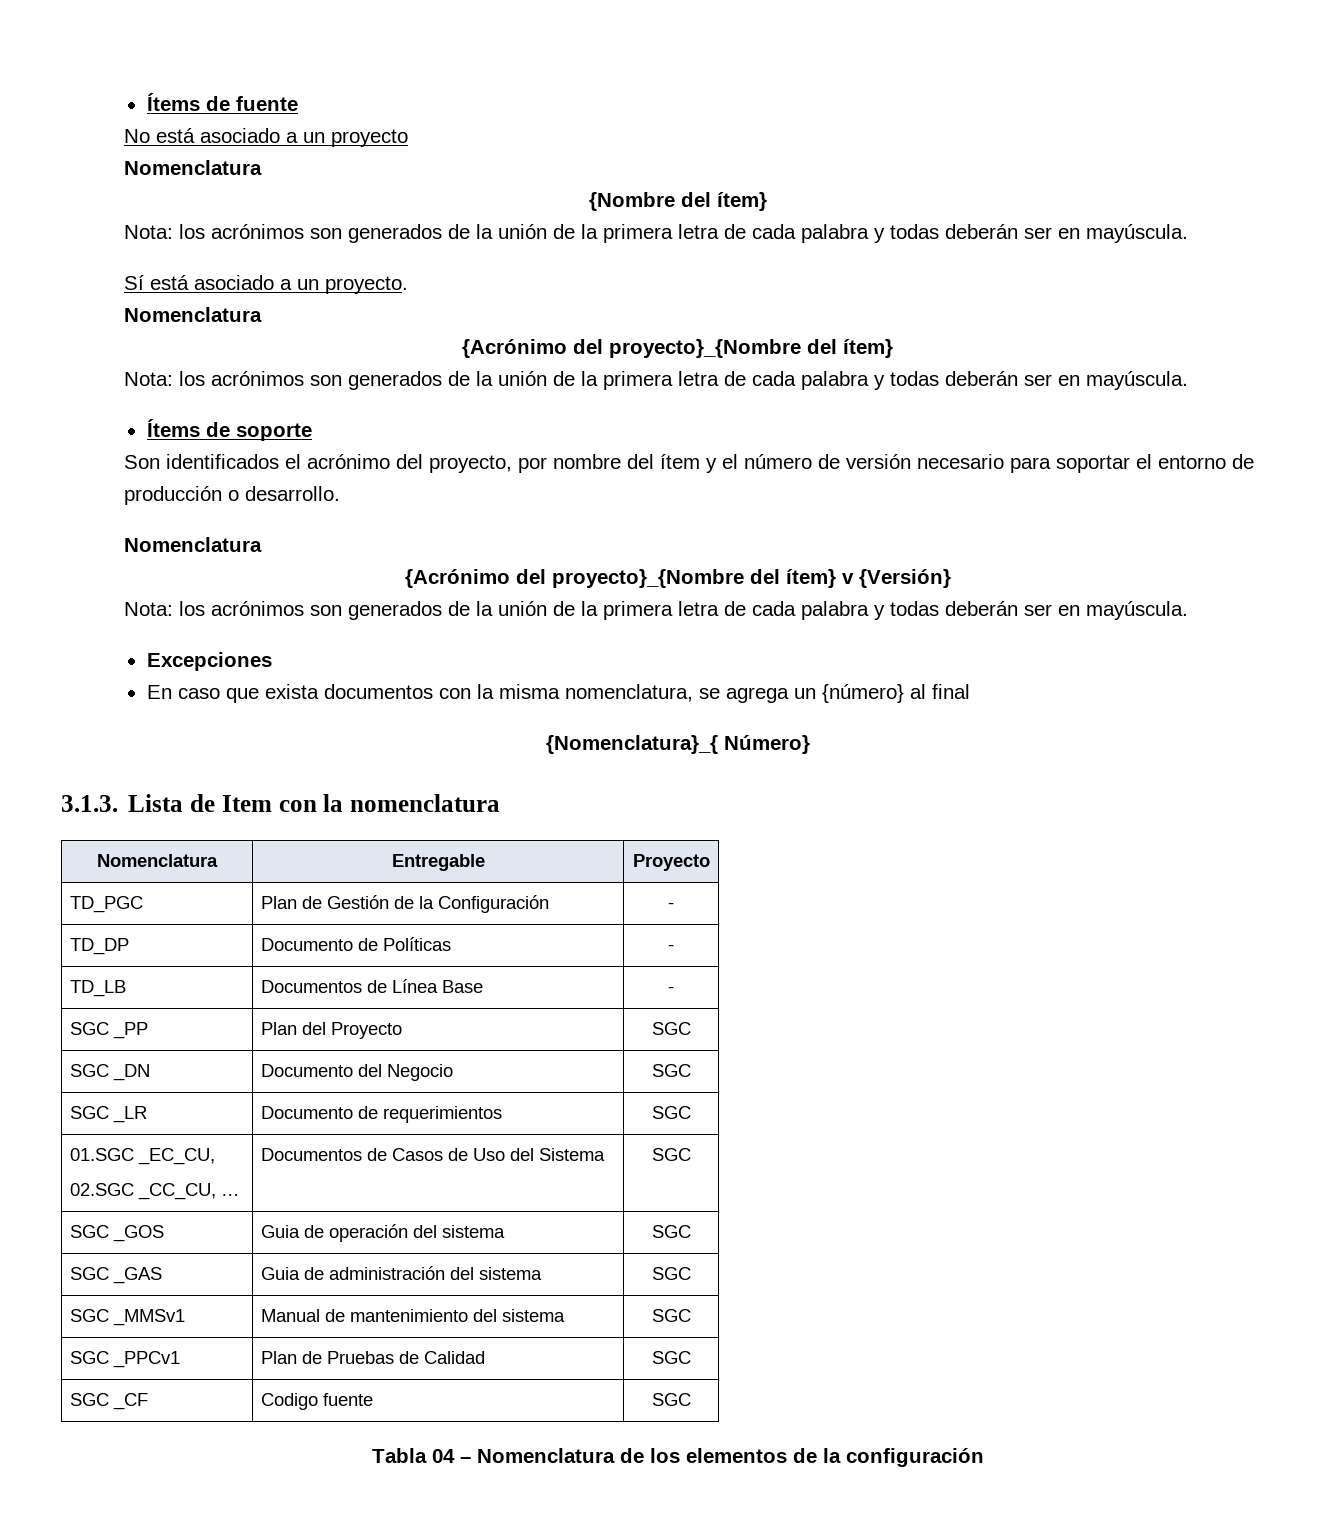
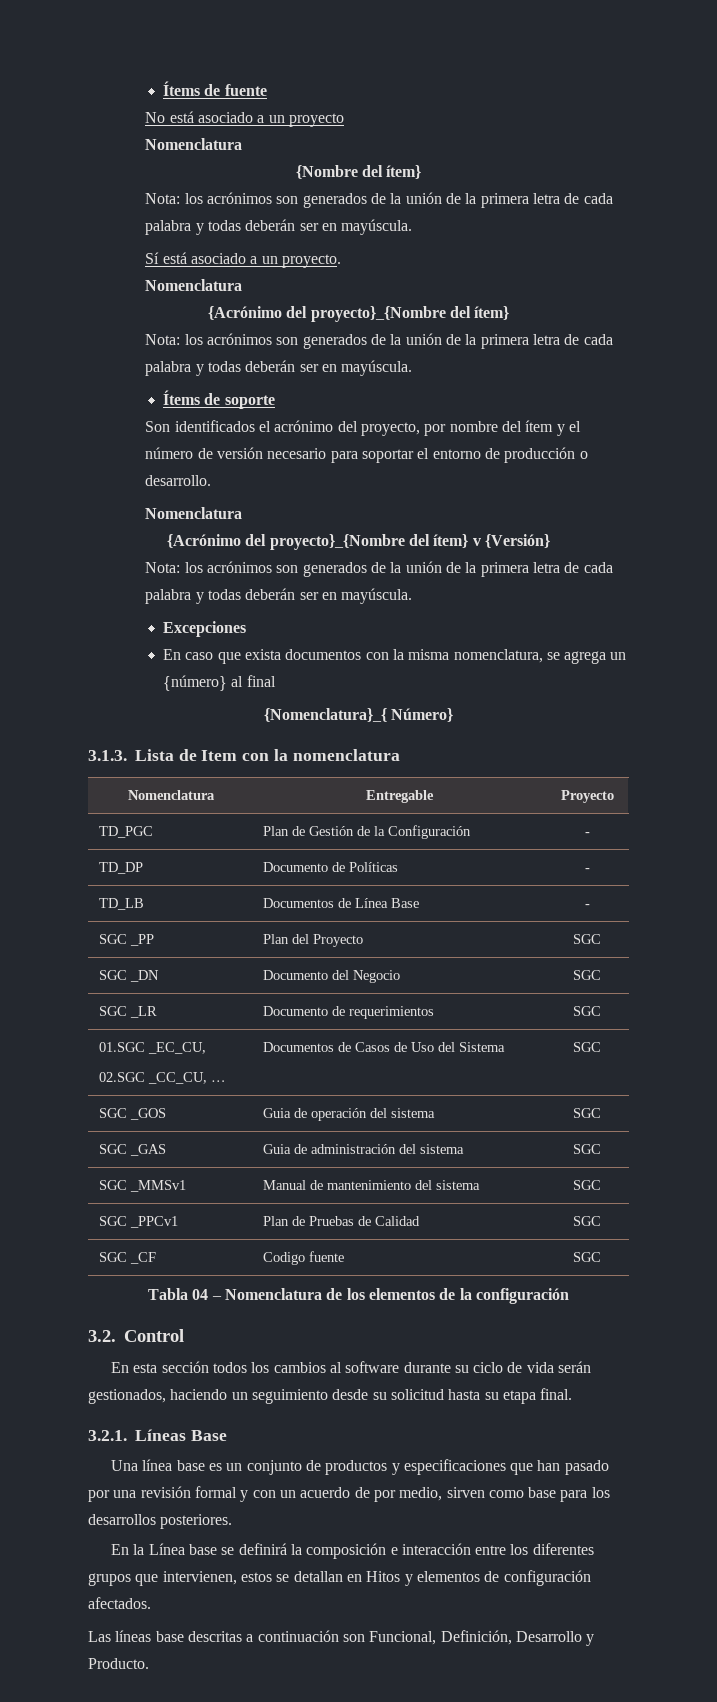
(984, 1457) none -> [88,1329,184,1342] [110,1361,592,1373] [88,1388,573,1404] [88,1429,227,1441] [110,1459,609,1475] [88,1486,610,1502] [88,1514,233,1529] [110,1543,594,1559] [88,1570,591,1586] [88,1597,151,1609] [88,1630,595,1646] [88,1658,149,1669] // 3.2. Control // En esta sección todos los cambios al software durante su ciclo de vida serán gestionados, haciendo un seguimiento desde su solicitud hasta su etapa final. // 3.2.1. Líneas Base // Una línea base es un conjunto de productos y especificaciones que han pasado por una revisión formal y con un acuerdo de por medio, sirven como base para los desarrollos posteriores. // En la Línea base se definirá la composición e interacción entre los diferentes grupos que intervienen, estos se detallan en Hitos y elementos de configuración afectados. // Las líneas base descritas a continuación son Funcional, Definición, Desarrollo y Producto.

